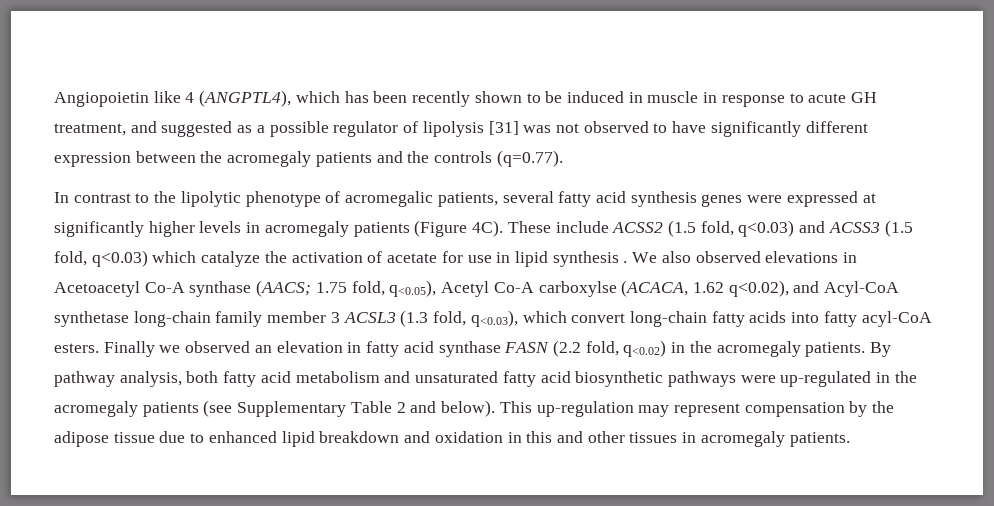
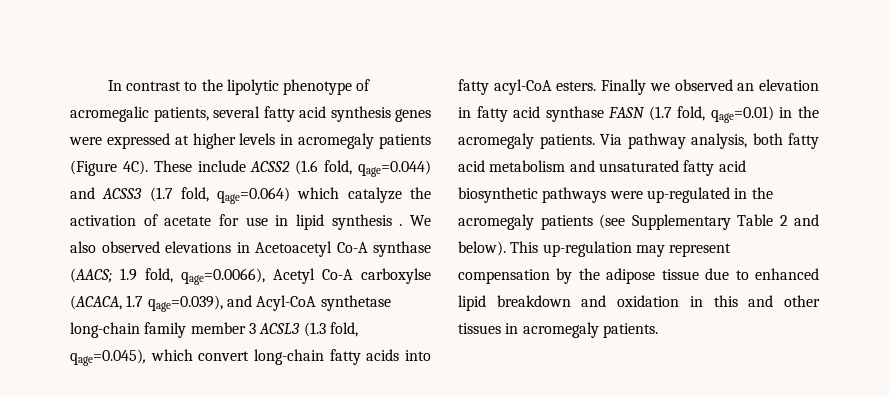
[54,90,878,107] [54,121,868,137] [54,150,563,167] Angiopoietin like 4 (ANGPTL4), which has been recently shown to be induced in muscle in response to acute GH treatment, and suggested as a possible regulator of lipolysis [31] was not observed to have significantly different expression between the acromegaly patients and the controls (q=0.77). // -> (107, 85) none
[54,221,144,237] significantly -> (189, 140) none
[667,220,913,237] [54,250,148,267] (1.5 fold, q<0.03) and ACSS3 (1.5 fold, q<0.03) -> [295,160,431,177] [70,187,291,204] (1.6 fold, qage=0.044) and ACSS3 (1.7 fold, qage=0.064)
[315,280,437,297] 1.75 fold, q<0.05), -> [120,268,265,285] 1.9 fold, qage=0.0066),
[692,280,789,297] 1.62 q<0.02), -> [126,295,223,312] 1.7 qage=0.039),
[470,310,518,327] q<0.03), -> [70,349,146,366] qage=0.045),
[552,340,667,357] (2.2 fold, q<0.02) -> [648,106,774,123] (1.7 fold, qage=0.01)
[870,342,892,357] By -> [600,134,622,145] Via

